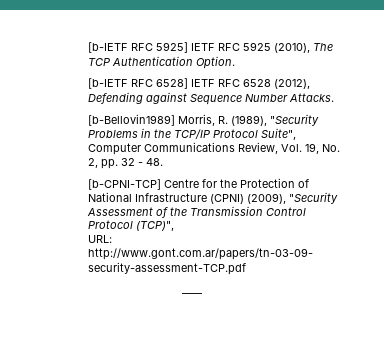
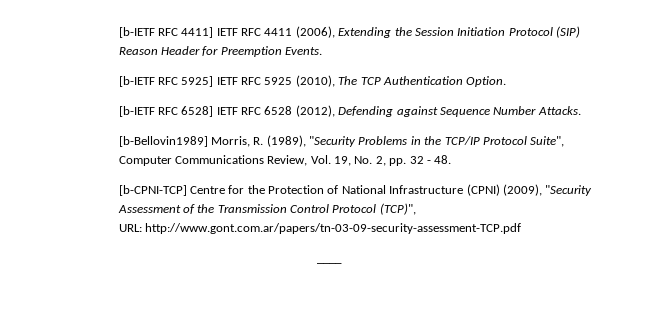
[87,42,153,53] [b-IETF RFC -> [118,26,581,38] [118,46,323,57] [118,76,178,87] [b-IETF RFC 4411] IETF RFC 4411 (2006), Extending the Session Initiation Protocol (SIP) Reason Header for Preemption Events. // [b-IETF RFC

